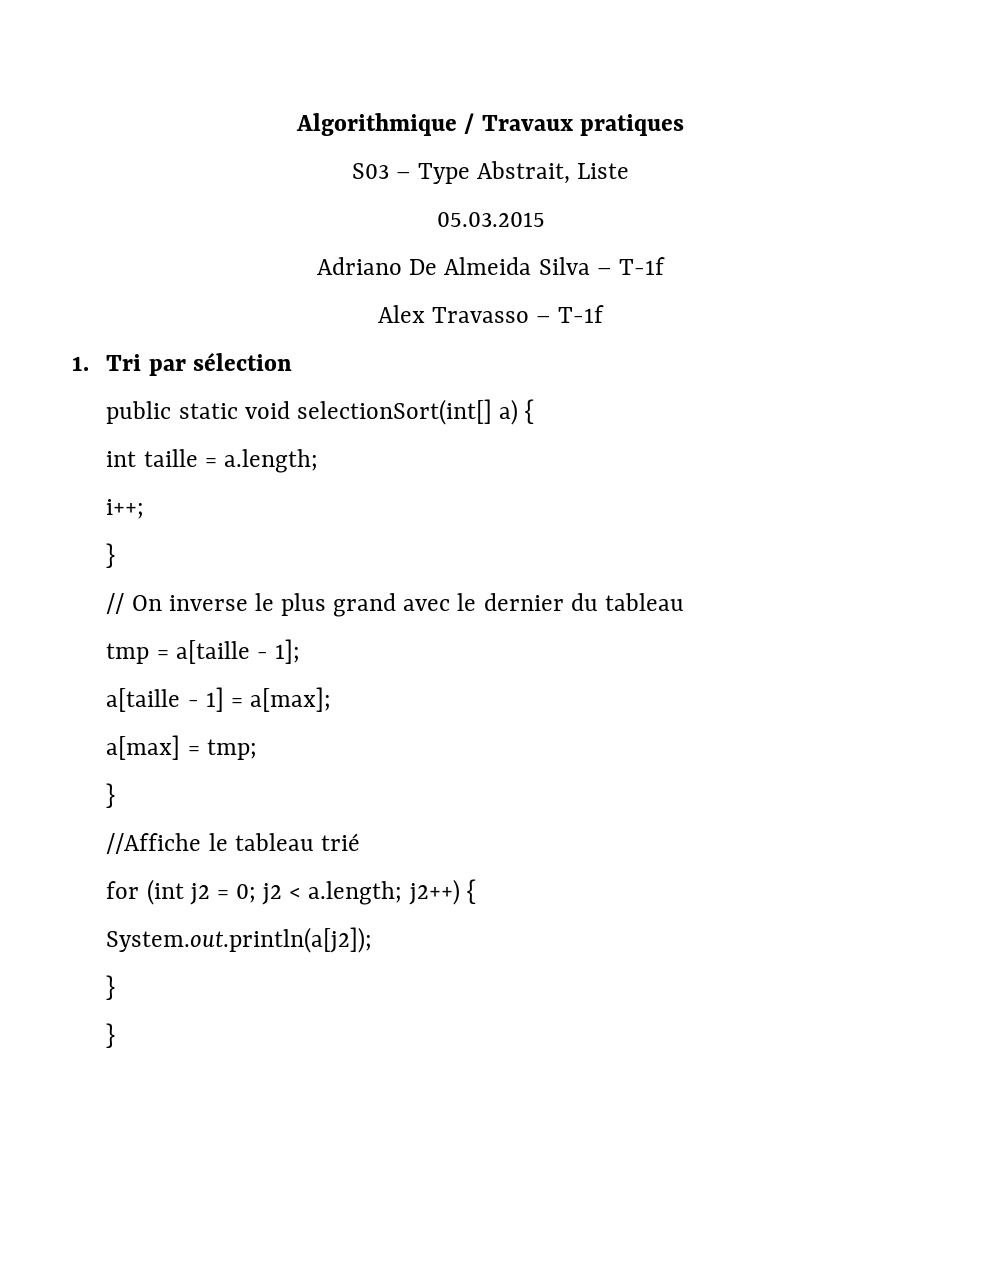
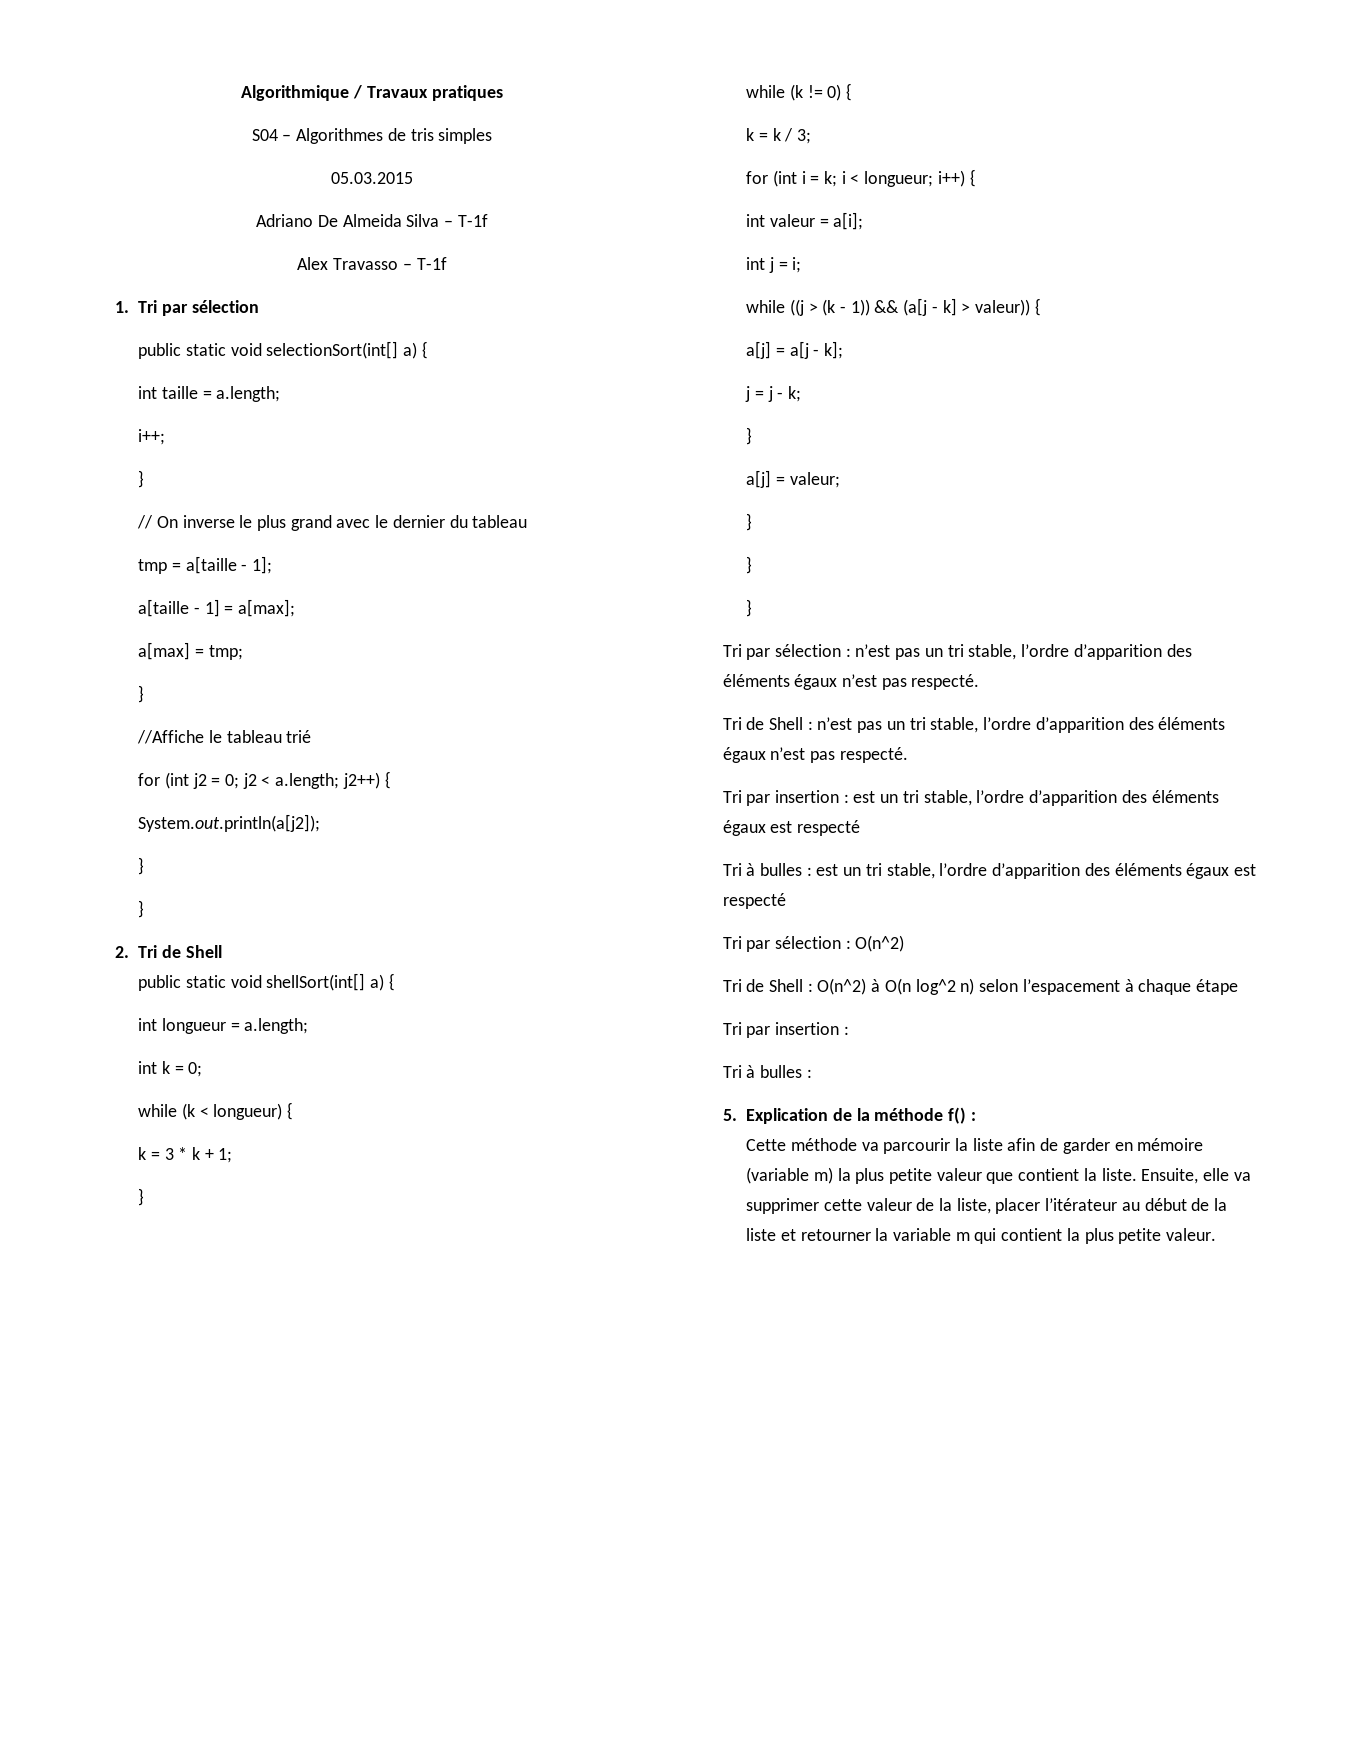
[351,161,630,184] S03 – Type Abstrait, Liste -> [251,128,493,144] S04 – Algorithmes de tris simples
(116, 1035) none -> [114,945,222,958] [138,973,395,991] [138,1018,309,1034] [138,1061,203,1077] [138,1102,293,1120] [138,1147,233,1163] [138,1188,145,1206] [746,83,852,101] [746,128,811,144] [746,169,976,187] [746,212,864,230] [746,257,802,273] [746,298,1041,316] [746,341,843,359] [745,386,801,402] [746,427,753,445] [746,470,840,488] [746,513,753,531] [746,556,753,574] [746,599,753,617] [722,644,1192,660] [722,674,980,690] [722,717,1226,733] [722,747,908,763] [722,790,1219,806] [722,820,860,836] [722,863,1256,879] [722,893,786,909] [722,935,905,952] [722,978,1238,995] [722,1022,849,1038] [722,1065,812,1078] [722,1107,976,1124] [746,1138,1204,1154] [746,1167,1251,1184] [746,1198,1228,1214] [746,1228,1217,1244] // 2. Tri de Shell // public static void shellSort(int[] a) { // int longueur = a.length; // int k = 0; // while (k < longueur) { // k = 3 * k + 1; // } // while (k != 0) { // k = k / 3; // for (int i = k; i < longueur; i++) { // int valeur = a[i]; // int j = i; // while ((j > (k - 1)) && (a[j - k] > valeur)) { // a[j] = a[j - k]; // j = j - k; // } // a[j] = valeur; // } // } // } // Tri par sélection : n’est pas un tri stable, l’ordre d’apparition des éléments égaux n’est pas respecté. // Tri de Shell : n’est pas un tri stable, l’ordre d’apparition des éléments égaux n’est pas respecté. // Tri par insertion : est un tri stable, l’ordre d’apparition des éléments égaux est respecté // Tri à bulles : est un tri stable, l’ordre d’apparition des éléments égaux est respecté // Tri par sélection : O(n^2) // Tri de Shell : O(n^2) à O(n log^2 n) selon l’espacement à chaque étape // Tri par insertion : // Tri à bulles : // 5. Explication de la méthode f() : // Cette méthode va parcourir la liste afin de garder en mémoire (variable m) la plus petite valeur que contient la liste. Ensuite, elle va supprimer cette valeur de la liste, placer l’itérateur au début de la liste et retourner la variable m qui contient la plus petite valeur.

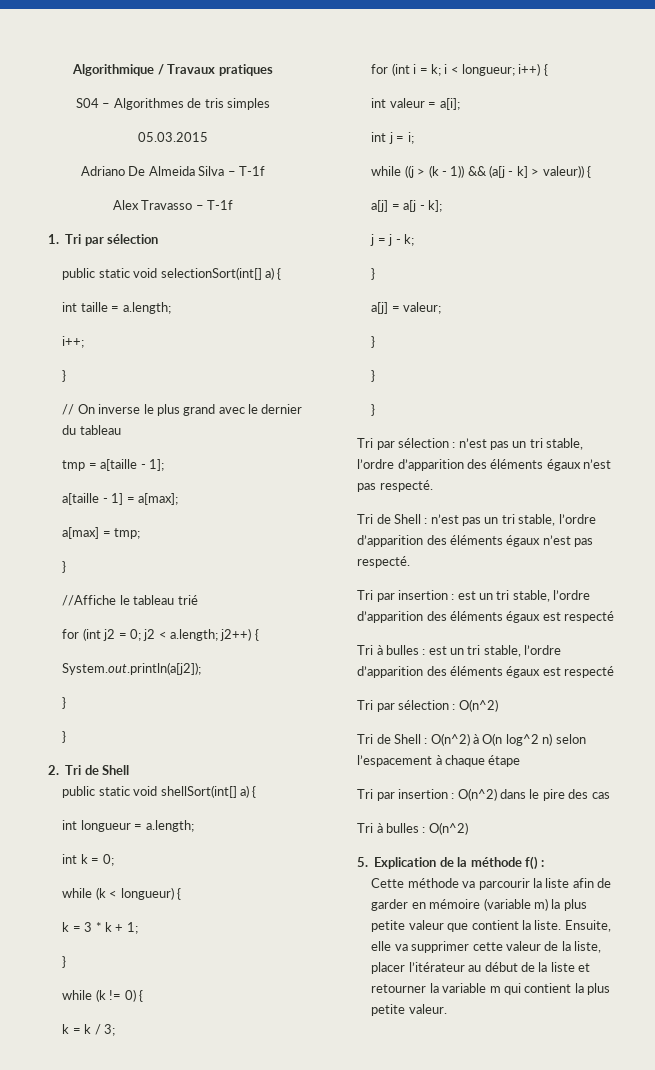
[722,1065,812,1078] // Tri à bulles : -> [457,788,610,801] [357,822,468,835] O(n^2) dans le pire des cas // Tri à bulles : O(n^2)

